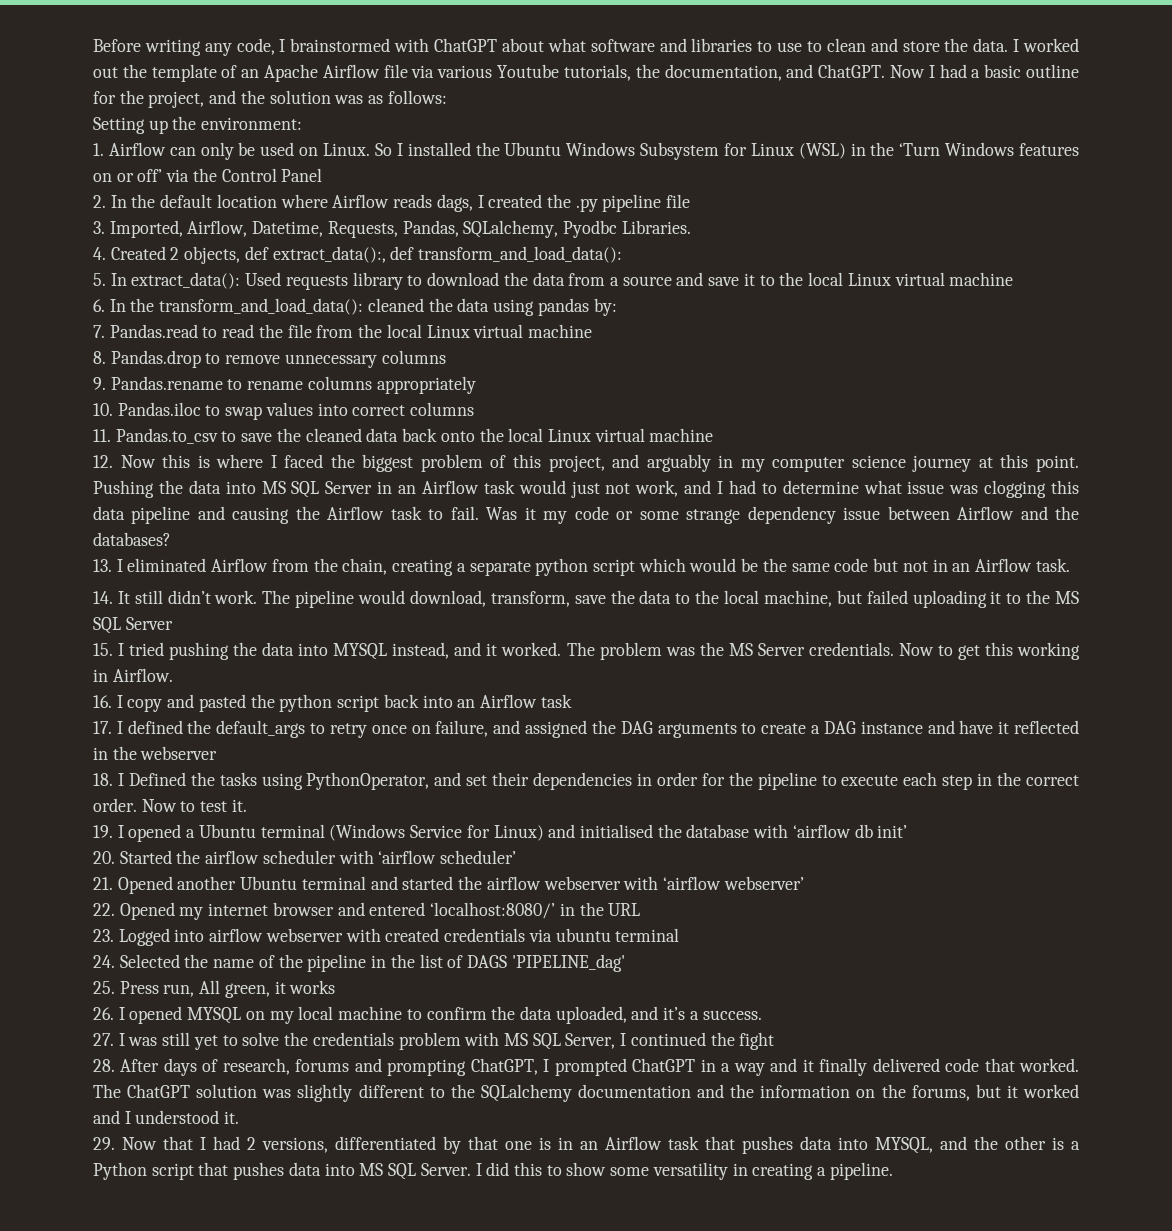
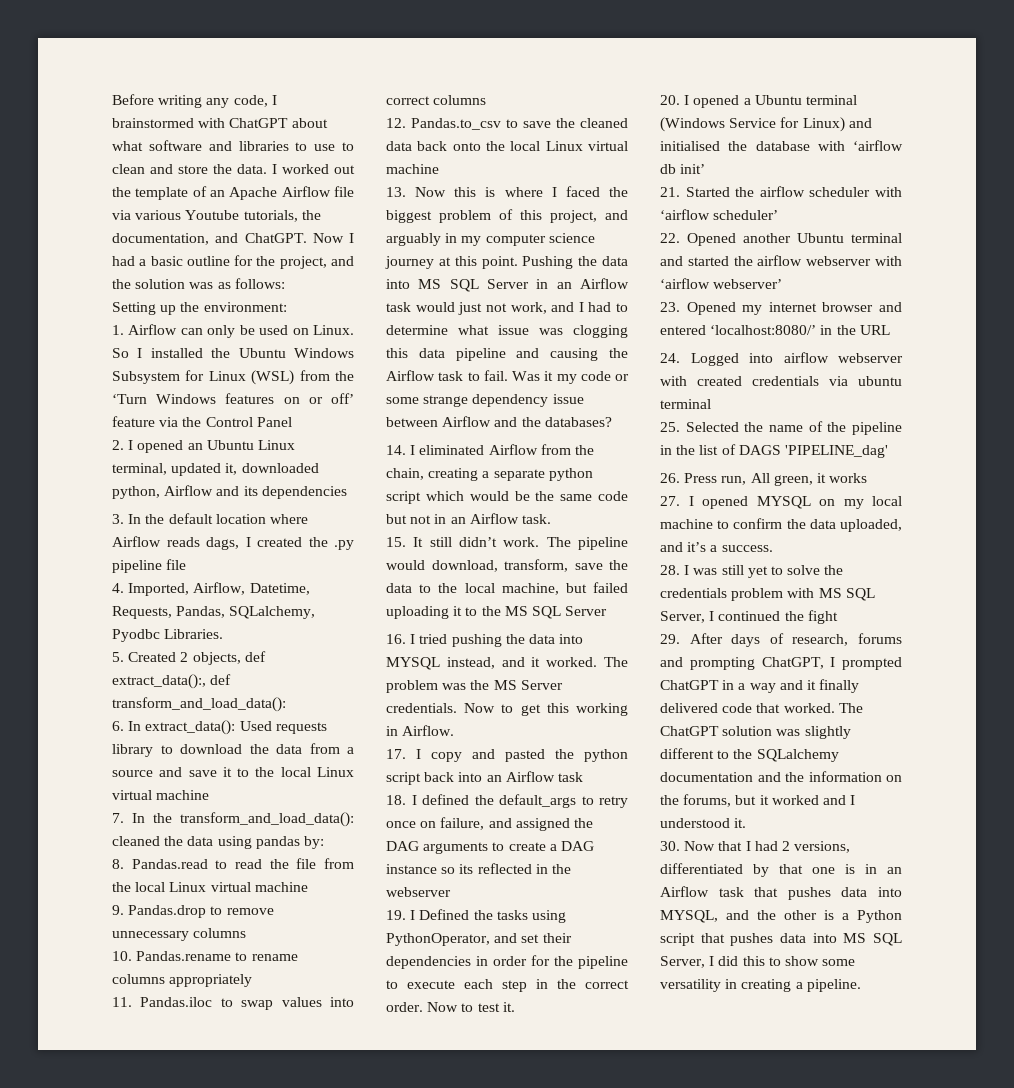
[850,143,866,156] in -> [299,370,330,381] from
(163, 175) none -> [112,416,155,427] feature
(106, 201) none -> [128,440,295,453] [112,463,319,476] [112,485,347,499] [112,514,124,524] I opened an Ubuntu Linux terminal, updated it, downloaded python, Airflow and its dependencies // 3.
[93,221,105,234] 3. -> [112,583,124,593] 4.
[93,247,106,260] 4. -> [112,652,124,662] 5.
[93,273,106,286] 5. -> [112,721,124,731] 6.
[93,299,105,312] 6. -> [112,813,124,823] 7.
[93,325,105,338] 7. -> [112,859,124,869] 8.
[93,351,106,364] 8. -> [112,905,124,915] 9.
[93,377,106,390] 9. -> [112,951,132,961] 10.
[93,403,113,416] 10. -> [112,997,132,1007] 11.
[93,429,111,442] 11. -> [386,118,406,128] 12.
[93,455,113,468] 12. -> [386,187,406,197] 13.
[93,559,112,572] 13. -> [386,445,406,455] 14.
[93,591,113,604] 14. -> [386,537,406,547] 15.
[93,643,113,656] 15. -> [386,634,406,644] 16.
[93,695,112,708] 16. -> [386,749,406,759] 17.
[93,721,112,734] 17. -> [386,795,406,805] 18.
[927,720,1010,734] and have it -> [441,864,474,874] so its
[93,773,113,786] 18. -> [386,910,406,920] 19.
[93,825,113,838] 19. -> [660,95,680,105] 20.
[93,851,115,864] 20. -> [660,187,680,197] 21.
[93,877,113,890] 21. -> [660,233,680,243] 22.
[93,903,115,916] 22. -> [660,302,680,312] 23.
[93,929,114,942] 23. -> [660,353,680,363] 24.
[93,955,115,968] 24. -> [660,422,680,432] 25.
[93,981,115,994] 25. -> [660,473,680,483] 26.
[93,1007,114,1020] 26. -> [660,496,680,506] 27.
[93,1033,114,1046] 27. -> [660,565,680,575] 28.
[93,1059,115,1072] 28. -> [660,634,680,644] 29.
[93,1137,115,1150] 29. -> [660,841,680,851] 30.
[420,1163,471,1176] Server. -> [660,956,705,968] Server,

